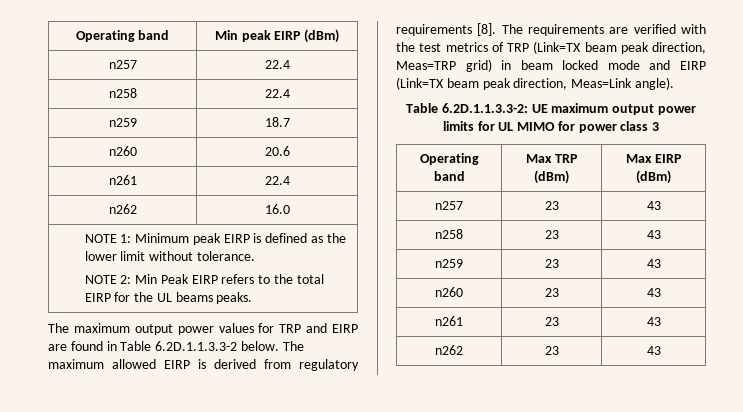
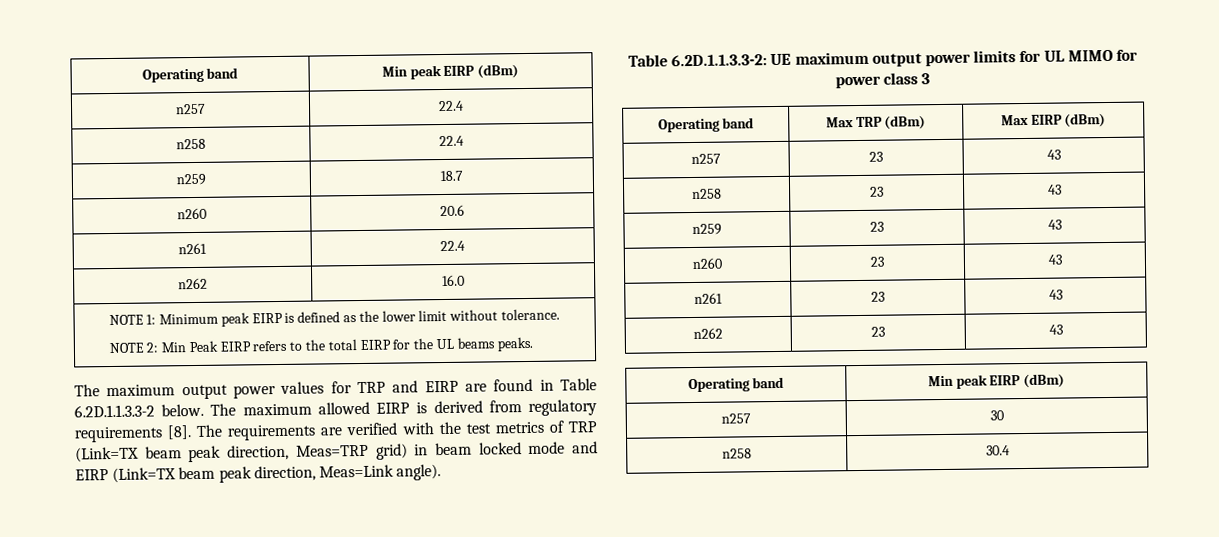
(661, 350) none -> [687,376,785,393] [927,373,1066,389] [721,413,751,424] [989,410,1004,421] [722,448,752,459] [985,445,1010,456] // Operating band | Min peak EIRP (dBm) // n257 | 30 // n258 | 30.4

